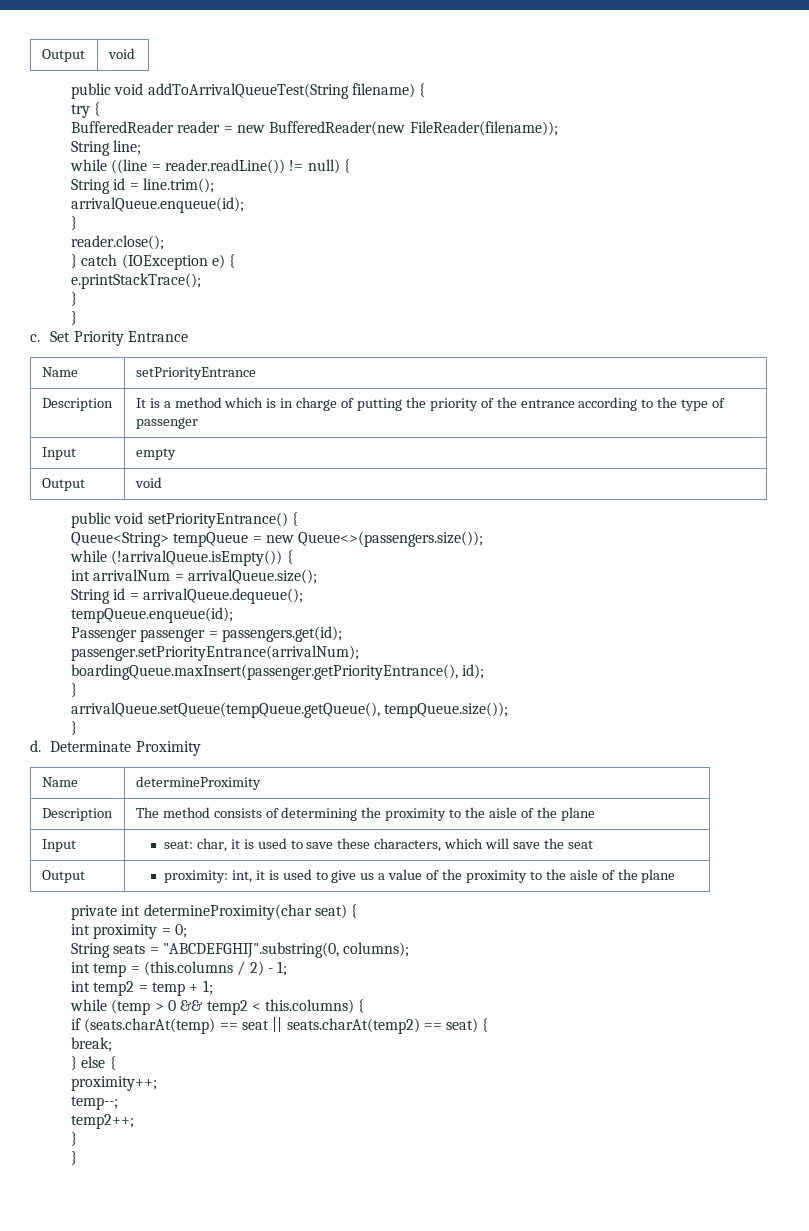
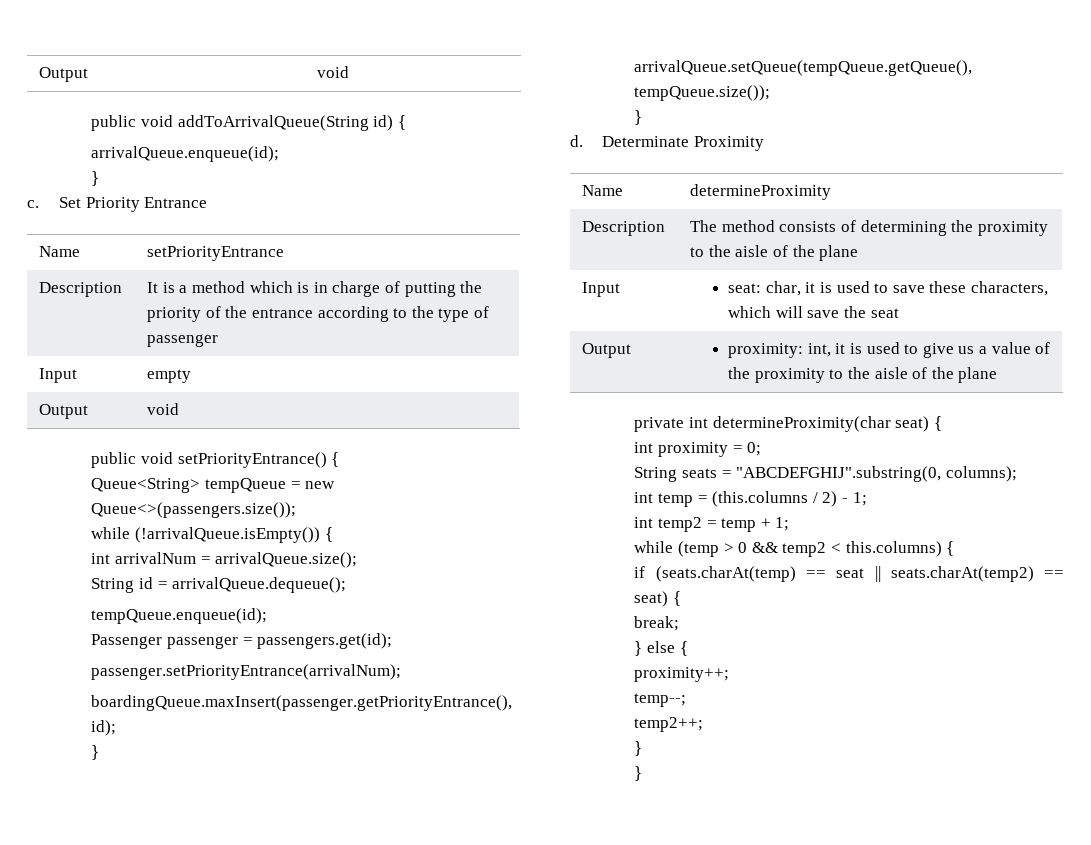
[41,49,85,62] [107,48,135,59] [70,83,426,99] [70,102,101,118] [70,121,558,136] [70,140,142,156] [69,159,350,174] [70,178,214,194] [70,197,244,213] [70,216,77,230] [70,235,164,250] [70,254,236,270] [70,273,201,289] [70,292,77,306] Output | void // public void addToArrivalQueueTest(String filename) { // try { // BufferedReader reader = new BufferedReader(new FileReader(filename)); // String line; // while ((line = reader.readLine()) != null) { // String id = line.trim(); // arrivalQueue.enqueue(id); // } // reader.close(); // } catch (IOException e) { // e.printStackTrace(); // } -> [39,67,89,82] [317,66,350,78] [91,115,406,131] [91,146,280,162] Output | void // public void addToArrivalQueue(String id) { // arrivalQueue.enqueue(id);

